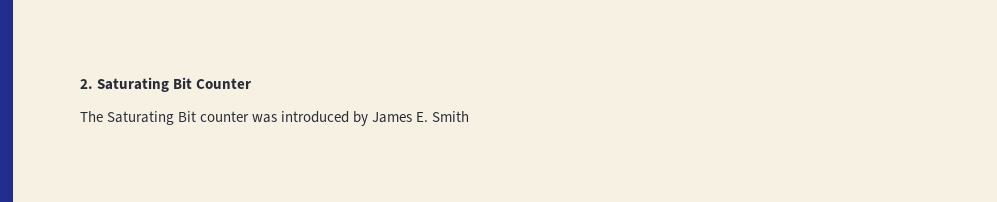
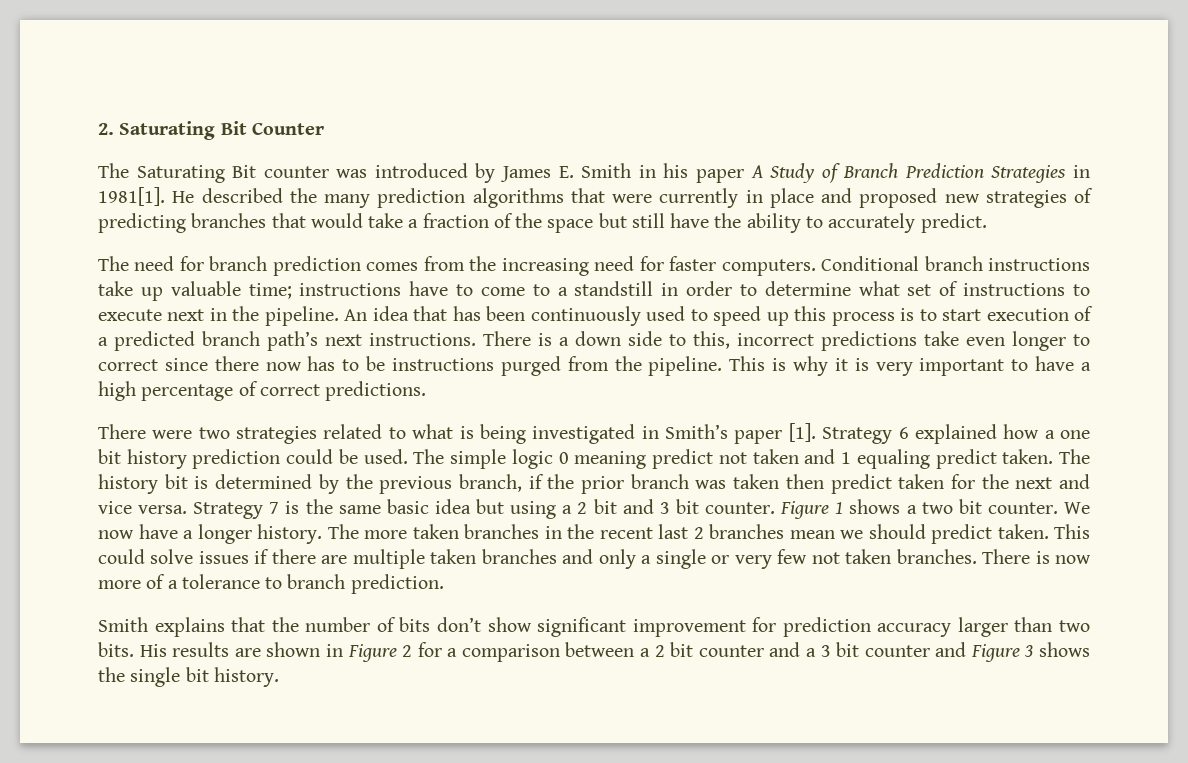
(470, 116) none -> [638,163,1090,183] [98,187,1093,208] [98,213,987,233] [98,256,1090,276] [98,281,1091,301] [98,306,1093,326] [98,331,1090,351] [98,356,1092,376] [98,381,427,401] [98,423,1090,444] [98,449,1090,469] [98,474,1091,494] [98,499,1090,519] [98,524,1090,544] [98,549,1091,569] [98,574,444,594] [98,617,1090,637] [98,642,1091,662] [98,667,279,687] in his paper A Study of Branch Prediction Strategies in 1981[1]. He described the many prediction algorithms that were currently in place and proposed new strategies of predicting branches that would take a fraction of the space but still have the ability to accurately predict. // The need for branch prediction comes from the increasing need for faster computers. Conditional branch instructions take up valuable time; instructions have to come to a standstill in order to determine what set of instructions to execute next in the pipeline. An idea that has been continuously used to speed up this process is to start execution of a predicted branch path’s next instructions. There is a down side to this, incorrect predictions take even longer to correct since there now has to be instructions purged from the pipeline. This is why it is very important to have a high percentage of correct predictions. // There were two strategies related to what is being investigated in Smith’s paper [1]. Strategy 6 explained how a one bit history prediction could be used. The simple logic 0 meaning predict not taken and 1 equaling predict taken. The history bit is determined by the previous branch, if the prior branch was taken then predict taken for the next and vice versa. Strategy 7 is the same basic idea but using a 2 bit and 3 bit counter. Figure 1 shows a two bit counter. We now have a longer history. The more taken branches in the recent last 2 branches mean we should predict taken. This could solve issues if there are multiple taken branches and only a single or very few not taken branches. There is now more of a tolerance to branch prediction. // Smith explains that the number of bits don’t show significant improvement for prediction accuracy larger than two bits. His results are shown in Figure 2 for a comparison between a 2 bit counter and a 3 bit counter and Figure 3 shows the single bit history.

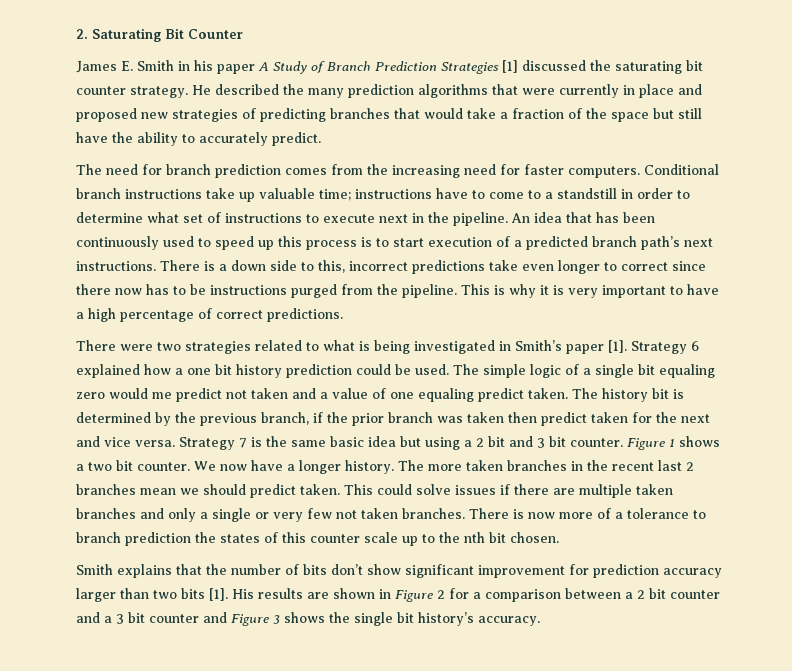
[98,163,496,183] The Saturating Bit counter was introduced by -> (243, 34) none
[1072,165,1090,178] [98,187,165,206] in 1981[1]. -> [502,60,703,74] [76,86,188,98] [1] discussed the saturating bit counter strategy.
[558,449,852,469] 0 meaning predict not taken and 1 -> [565,364,715,378] [76,388,414,402] of a single bit equaling zero would me predict not taken and a value of one
[350,574,444,594] prediction. -> [125,532,559,546] prediction the states of this counter scale up to the nth bit chosen.
[98,642,134,657] bits. -> [181,588,228,601] bits [1].
[213,667,279,687] history. -> [418,612,540,626] history’s accuracy.

